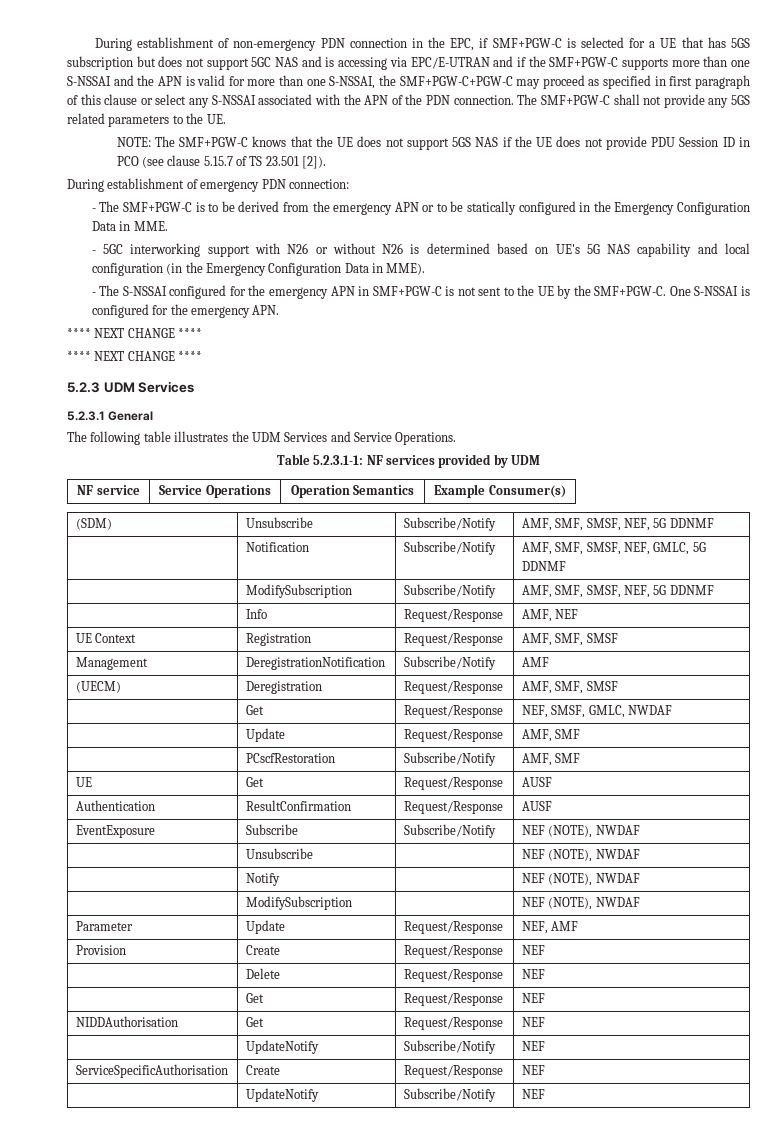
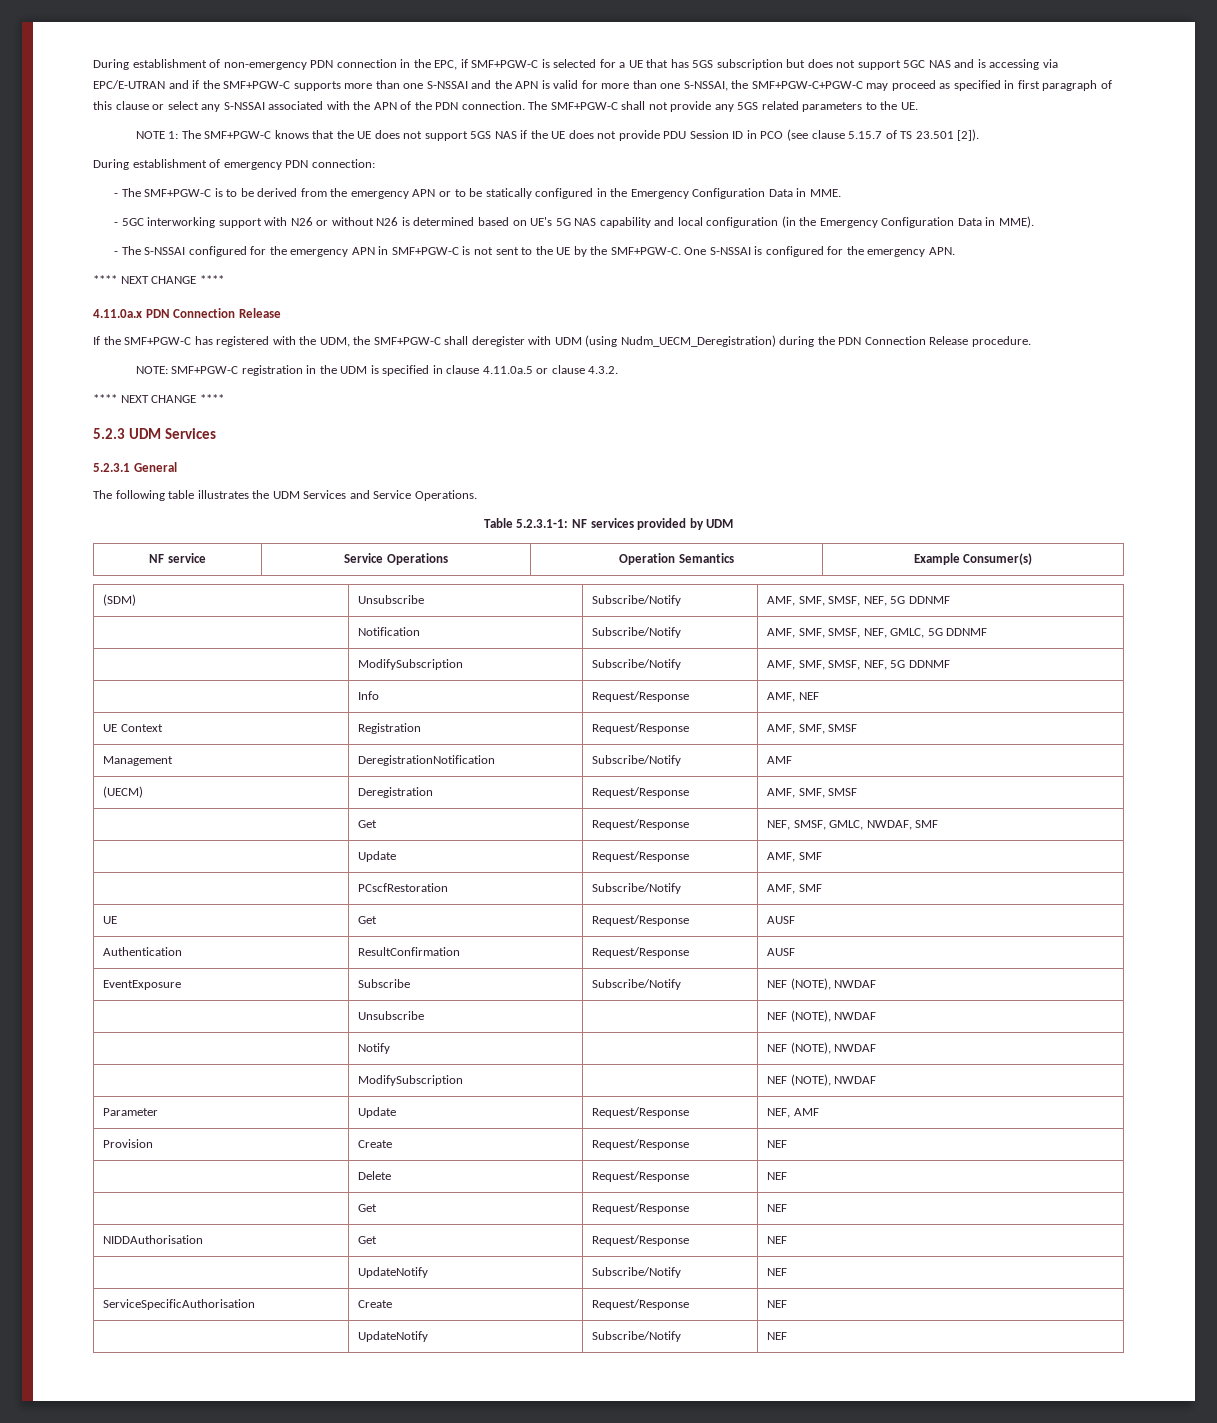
[116,137,151,147] NOTE: -> [135,131,179,139] NOTE 1:
(203, 333) none -> [93,308,281,318] [93,335,1031,347] [135,365,619,376] // 4.11.0a.x PDN Connection Release // If the SMF+PGW-C has registered with the UDM, the SMF+PGW-C shall deregister with UDM (using Nudm_UECM_Deregistration) during the PDN Connection Release procedure. // NOTE: SMF+PGW-C registration in the UDM is specified in clause 4.11.0a.5 or clause 4.3.2.
[628,705,673,715] NWDAF -> [866,820,939,830] NWDAF, SMF

